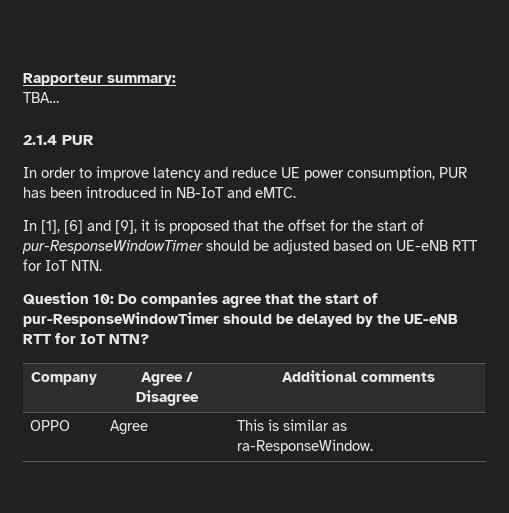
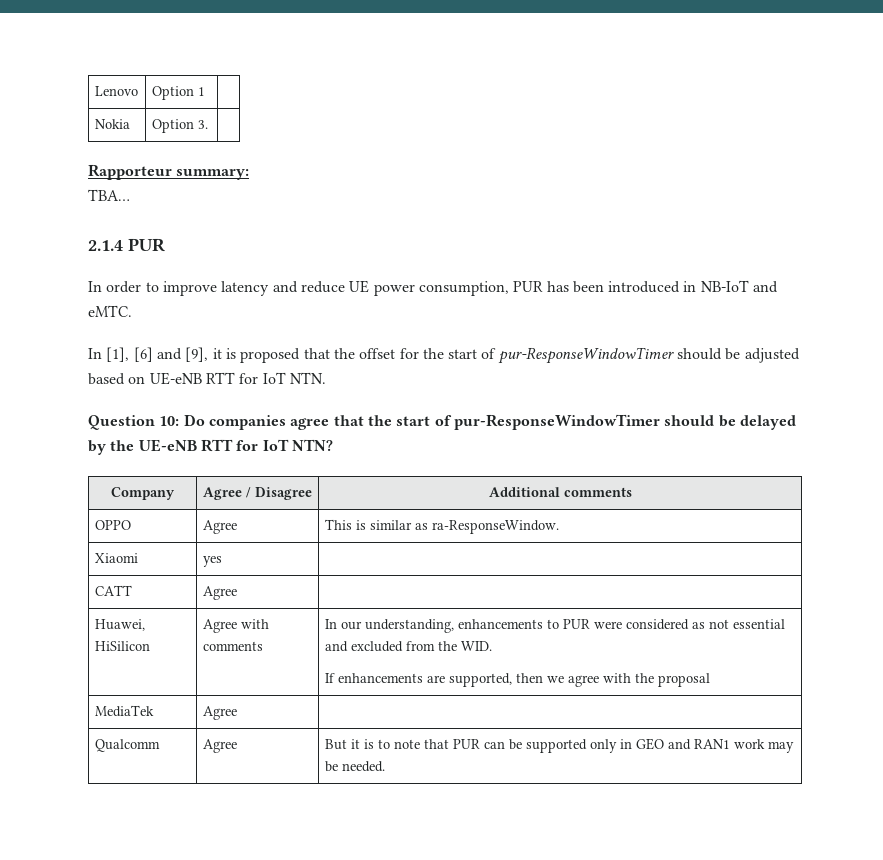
(23, 79) none -> [94,86,138,96] [151,86,205,100] [94,119,130,129] [151,119,208,133] Lenovo | Option 1 | // Nokia | Option 3. | //
(373, 446) none -> [94,553,138,563] [202,556,222,567] [94,585,132,596] [202,586,237,600] [94,619,145,631] [94,641,150,651] [202,619,269,633] [202,641,263,651] [324,619,785,633] [324,641,492,652] [324,673,710,687] [94,705,154,717] [202,706,237,720] [94,739,160,752] [202,739,237,753] [324,738,794,753] [324,761,385,772] // Xiaomi | yes | // CATT | Agree | // Huawei, HiSilicon | Agree with comments | In our understanding, enhancements to PUR were considered as not essential and excluded from the WID. // If enhancements are supported, then we agree with the proposal // MediaTek | Agree | // Qualcomm | Agree | But it is to note that PUR can be supported only in GEO and RAN1 work may be needed.

